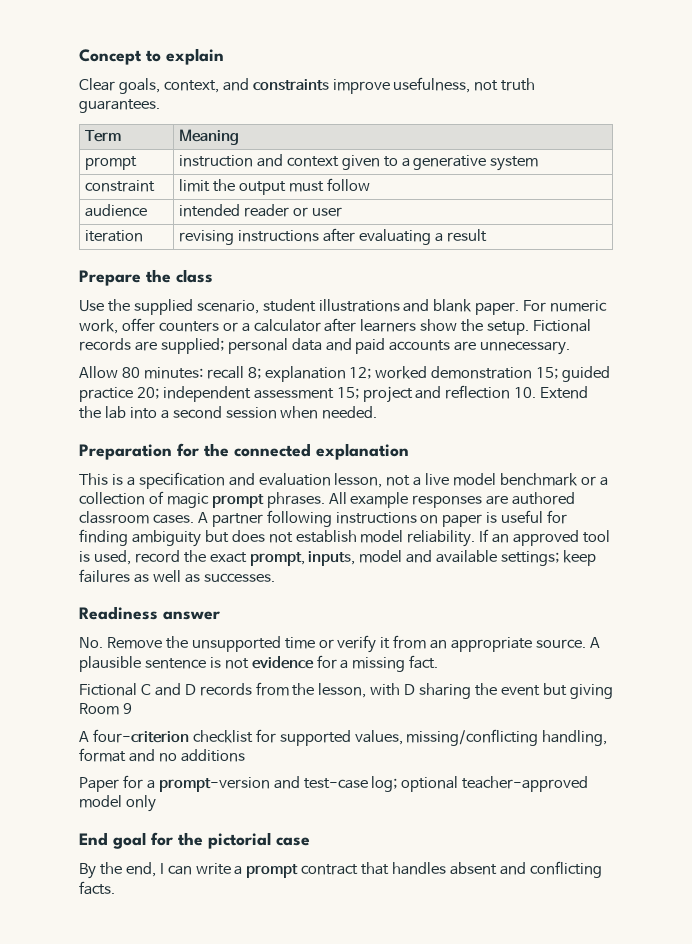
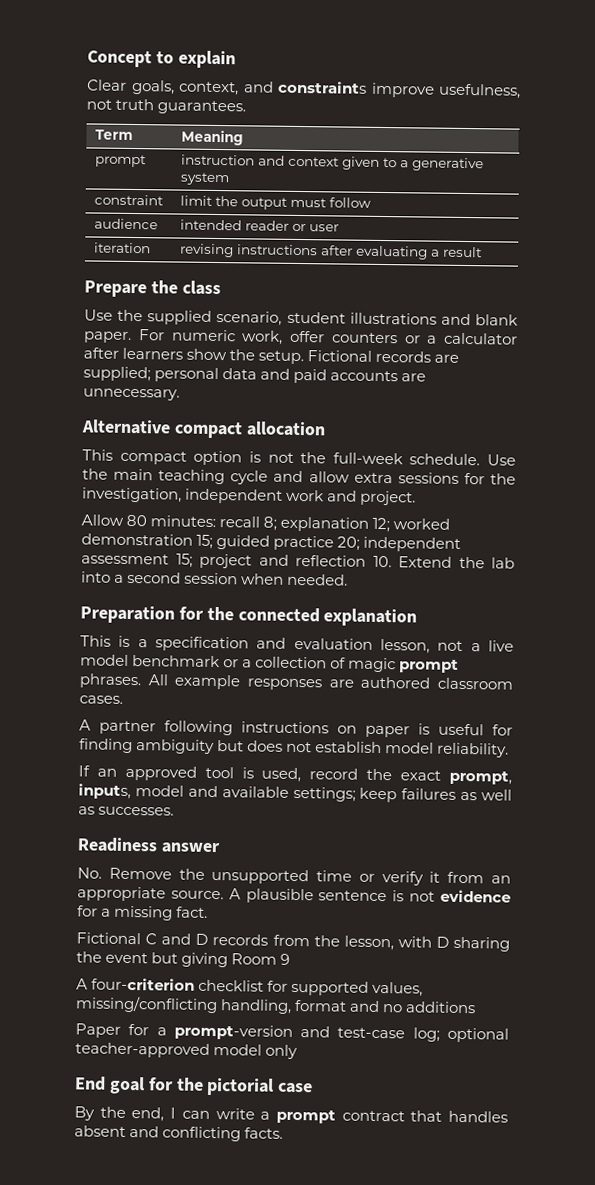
(571, 348) none -> [81,419,326,439] [82,449,516,466] [82,468,516,485] [82,487,417,506] // Alternative compact allocation // This compact option is not the full-week schedule. Use the main teaching cycle and allow extra sessions for the investigation, independent work and project.
(194, 519) none -> (123, 699) //
(476, 538) none -> (510, 750) //

